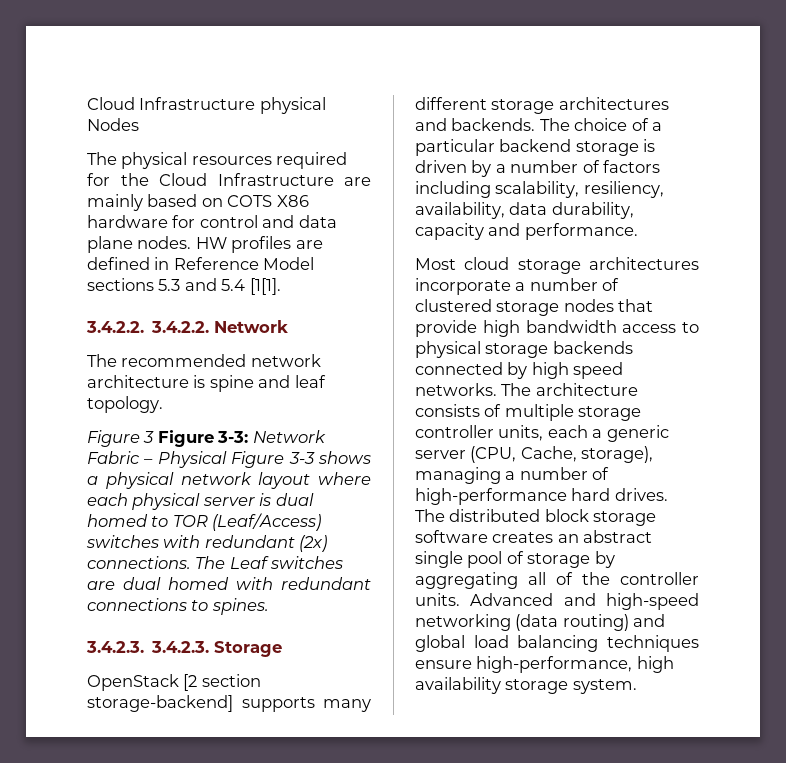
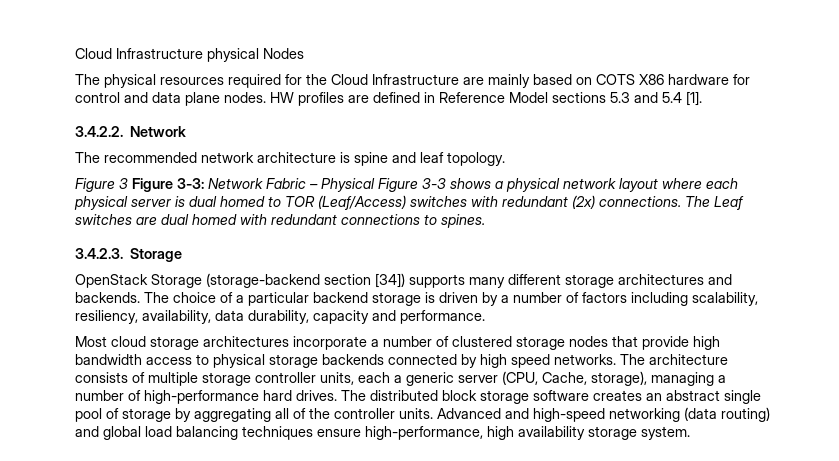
[249,278,281,295] [86,321,210,333] [1[1]. // 3.4.2.2. 3.4.2.2. -> [686,91,702,106] [75,126,123,137] [1]. // 3.4.2.2.
[151,641,210,653] 3.4.2.3. -> (123, 253) none
[183,674,261,691] [87,695,233,712] [2 section storage-backend] -> [151,273,405,288] Storage (storage-backend section [34])

